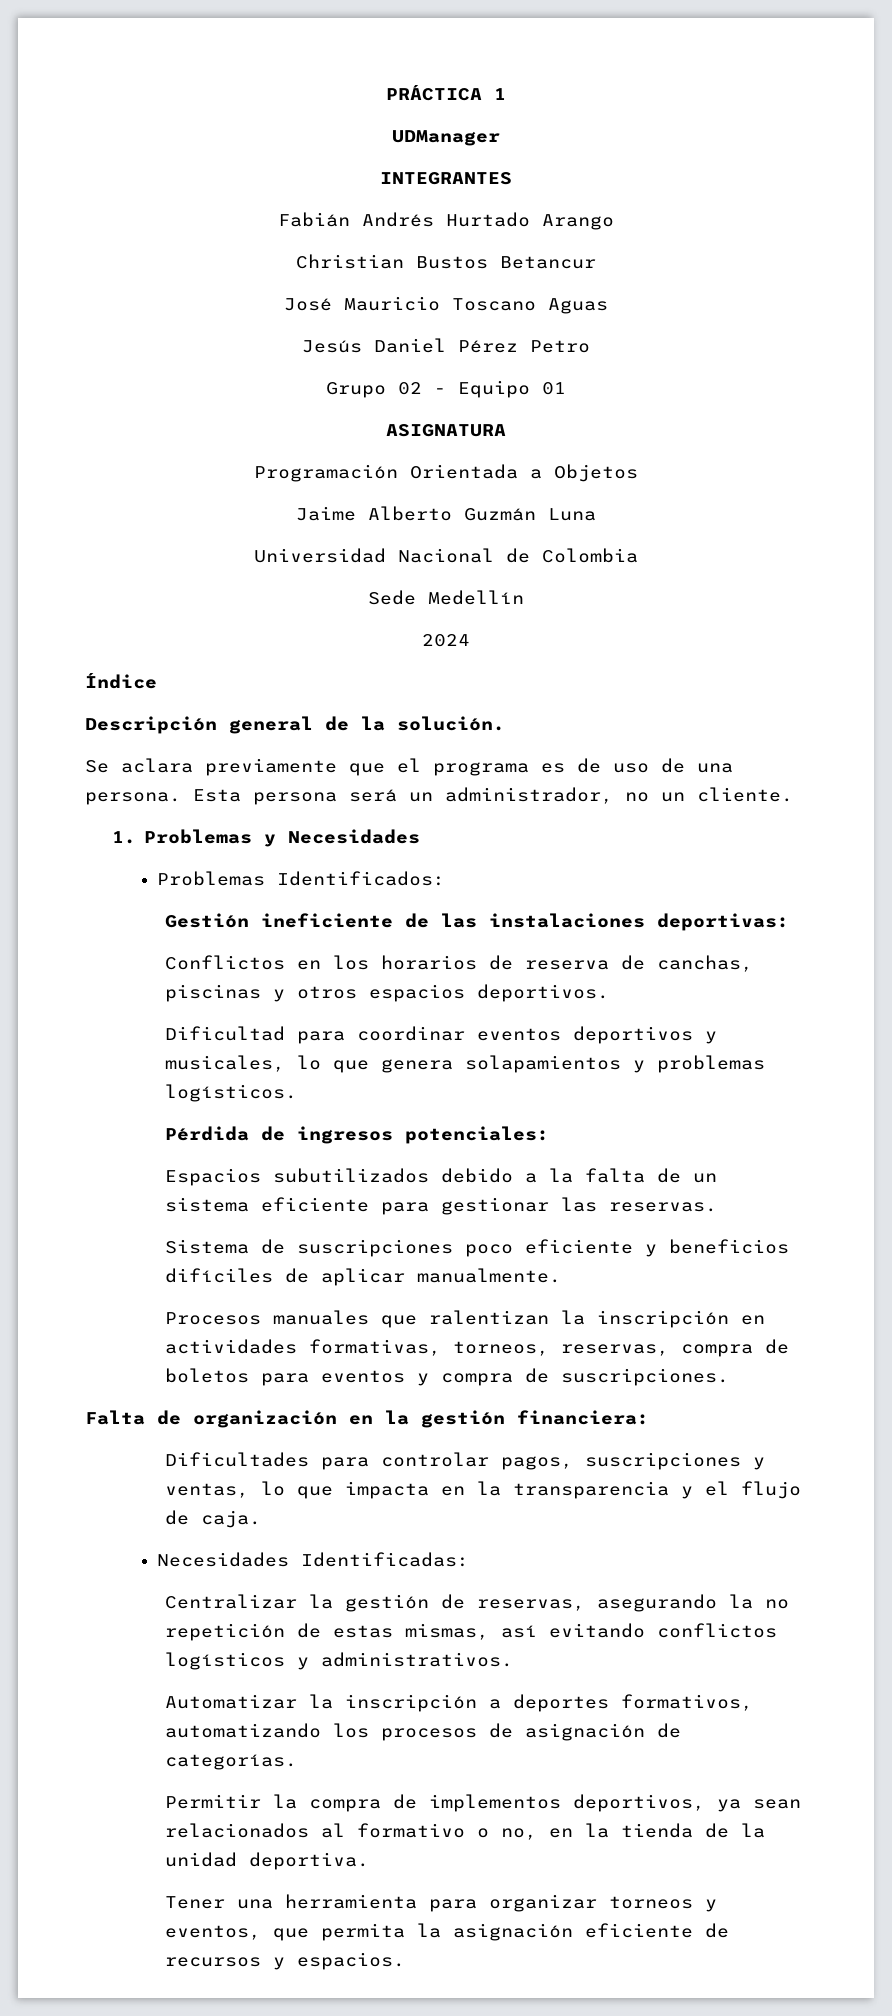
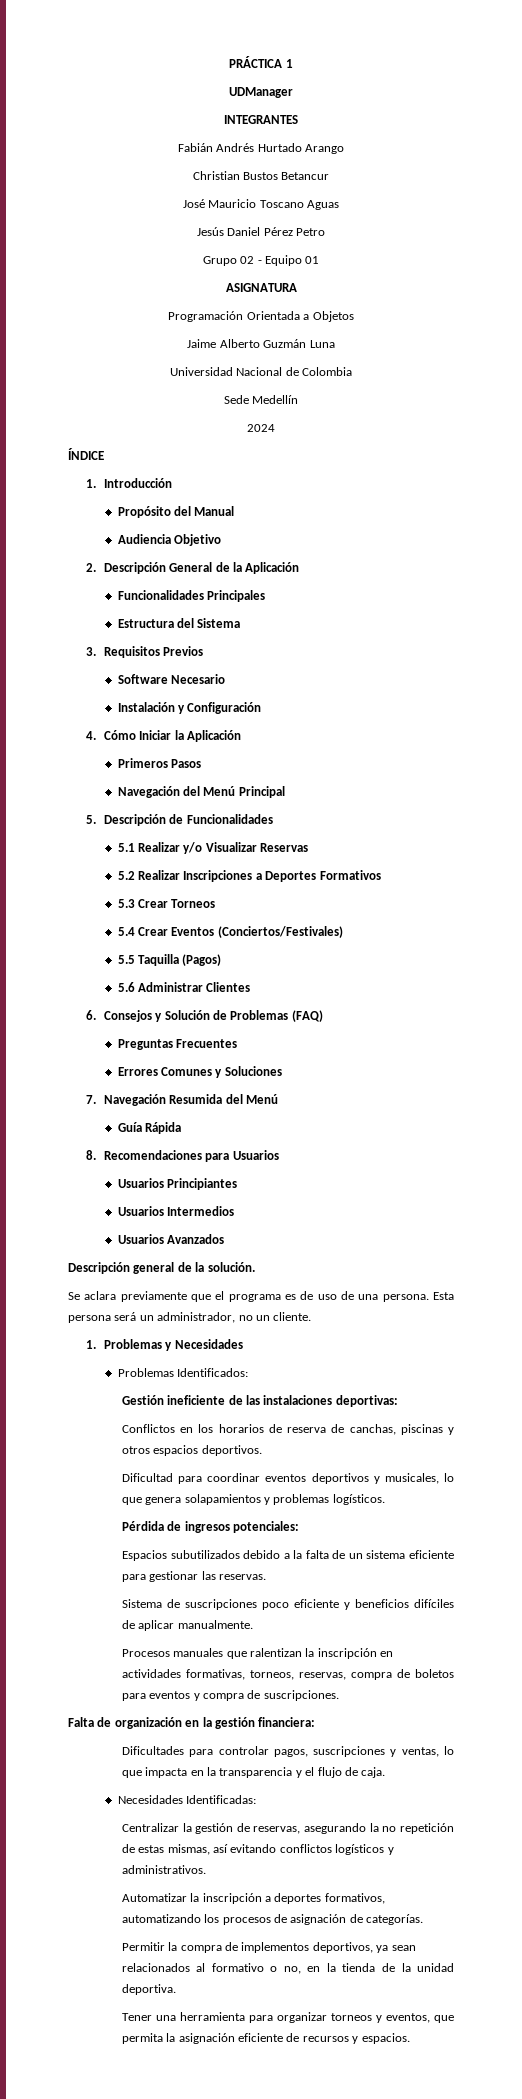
[85,673,157,689] Índice -> [68,448,104,460] [85,478,172,488] [117,506,235,518] [117,534,222,546] [85,562,300,574] [117,590,266,602] [117,618,241,628] [85,646,204,658] [117,674,226,684] [117,702,262,714] [85,730,242,742] [117,758,202,768] [117,786,285,798] [85,814,273,826] [117,842,309,854] [117,870,381,882] [117,899,216,908] [117,926,343,938] [117,954,222,966] [117,982,251,992] [85,1010,323,1022] [117,1039,238,1050] [117,1066,282,1078] [85,1094,279,1106] [117,1122,182,1134] [85,1150,279,1162] [117,1178,238,1190] [117,1206,235,1216] [117,1234,225,1244] ÍNDICE // 1. Introducción // Propósito del Manual // Audiencia Objetivo // 2. Descripción General de la Aplicación // Funcionalidades Principales // Estructura del Sistema // 3. Requisitos Previos // Software Necesario // Instalación y Configuración // 4. Cómo Iniciar la Aplicación // Primeros Pasos // Navegación del Menú Principal // 5. Descripción de Funcionalidades // 5.1 Realizar y/o Visualizar Reservas // 5.2 Realizar Inscripciones a Deportes Formativos // 5.3 Crear Torneos // 5.4 Crear Eventos (Conciertos/Festivales) // 5.5 Taquilla (Pagos) // 5.6 Administrar Clientes // 6. Consejos y Solución de Problemas (FAQ) // Preguntas Frecuentes // Errores Comunes y Soluciones // 7. Navegación Resumida del Menú // Guía Rápida // 8. Recomendaciones para Usuarios // Usuarios Principiantes // Usuarios Intermedios // Usuarios Avanzados

